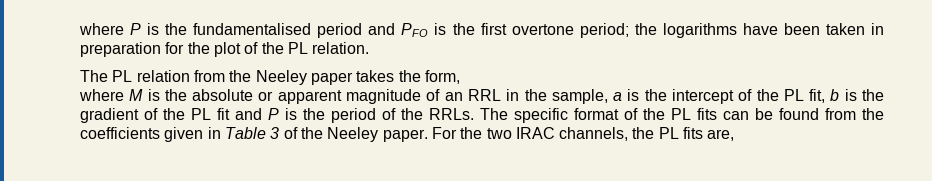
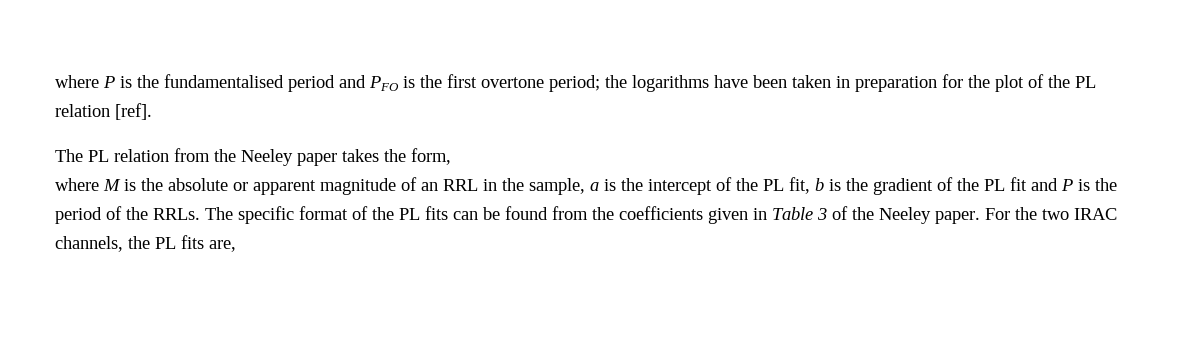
[312,42,370,54] relation. -> [55,103,152,120] relation [ref].

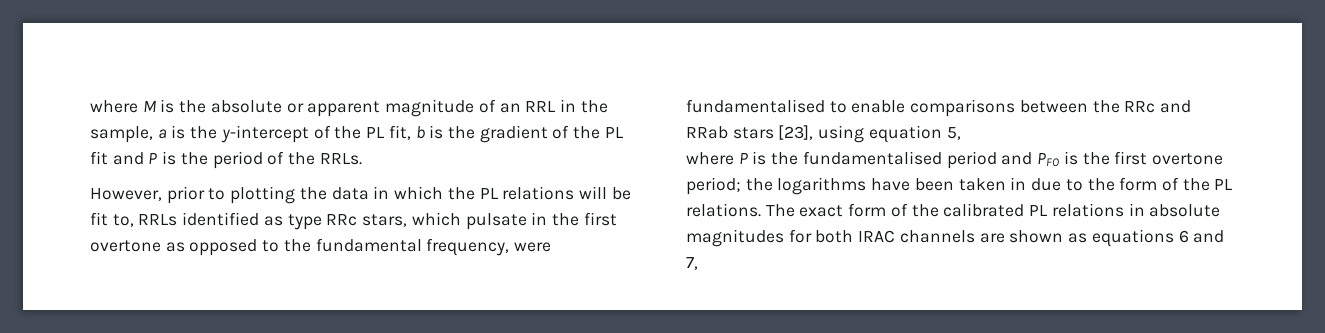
[55,74,1096,92] [55,103,152,120] [55,148,451,166] [55,178,99,191] where P is the fundamentalised period and PFO is the first overtone period; the logarithms have been taken in preparation for the plot of the PL relation [ref]. // The PL relation from the Neeley paper takes the form, // where -> [90,100,138,113] where
[648,179,712,195] intercept -> [220,125,309,143] y-intercept
[205,206,1117,224] [55,235,236,252] The specific format of the PL fits can be found from the coefficients given in Table 3 of the Neeley paper. For the two IRAC channels, the PL fits are, -> [90,186,631,204] [90,212,617,230] [90,238,552,256] [686,99,1192,117] [686,125,961,143] [686,151,1223,169] [686,177,1234,195] [686,203,1221,217] [686,229,1225,247] [686,257,698,270] // However, prior to plotting the data in which the PL relations will be fit to, RRLs identified as type RRc stars, which pulsate in the first overtone as opposed to the fundamental frequency, were fundamentalised to enable comparisons between the RRc and RRab stars [23], using equation 5, // where P is the fundamentalised period and PFO is the first overtone period; the logarithms have been taken in due to the form of the PL relations. The exact form of the calibrated PL relations in absolute magnitudes for both IRAC channels are shown as equations 6 and 7,

